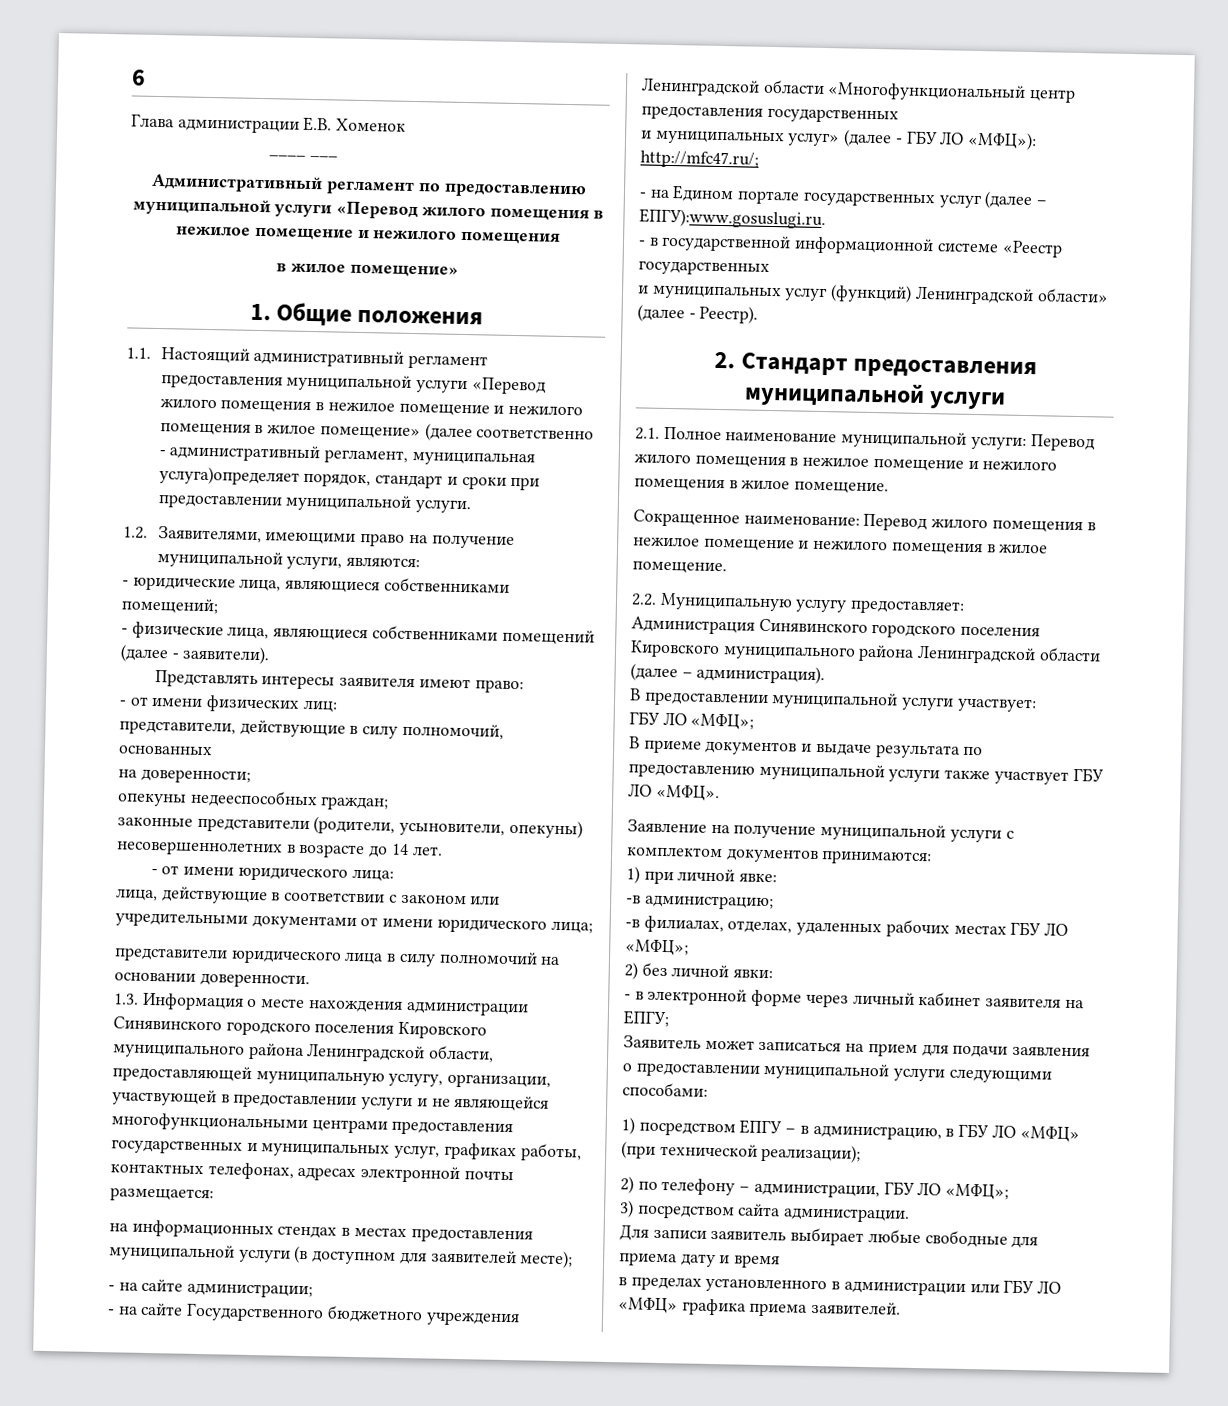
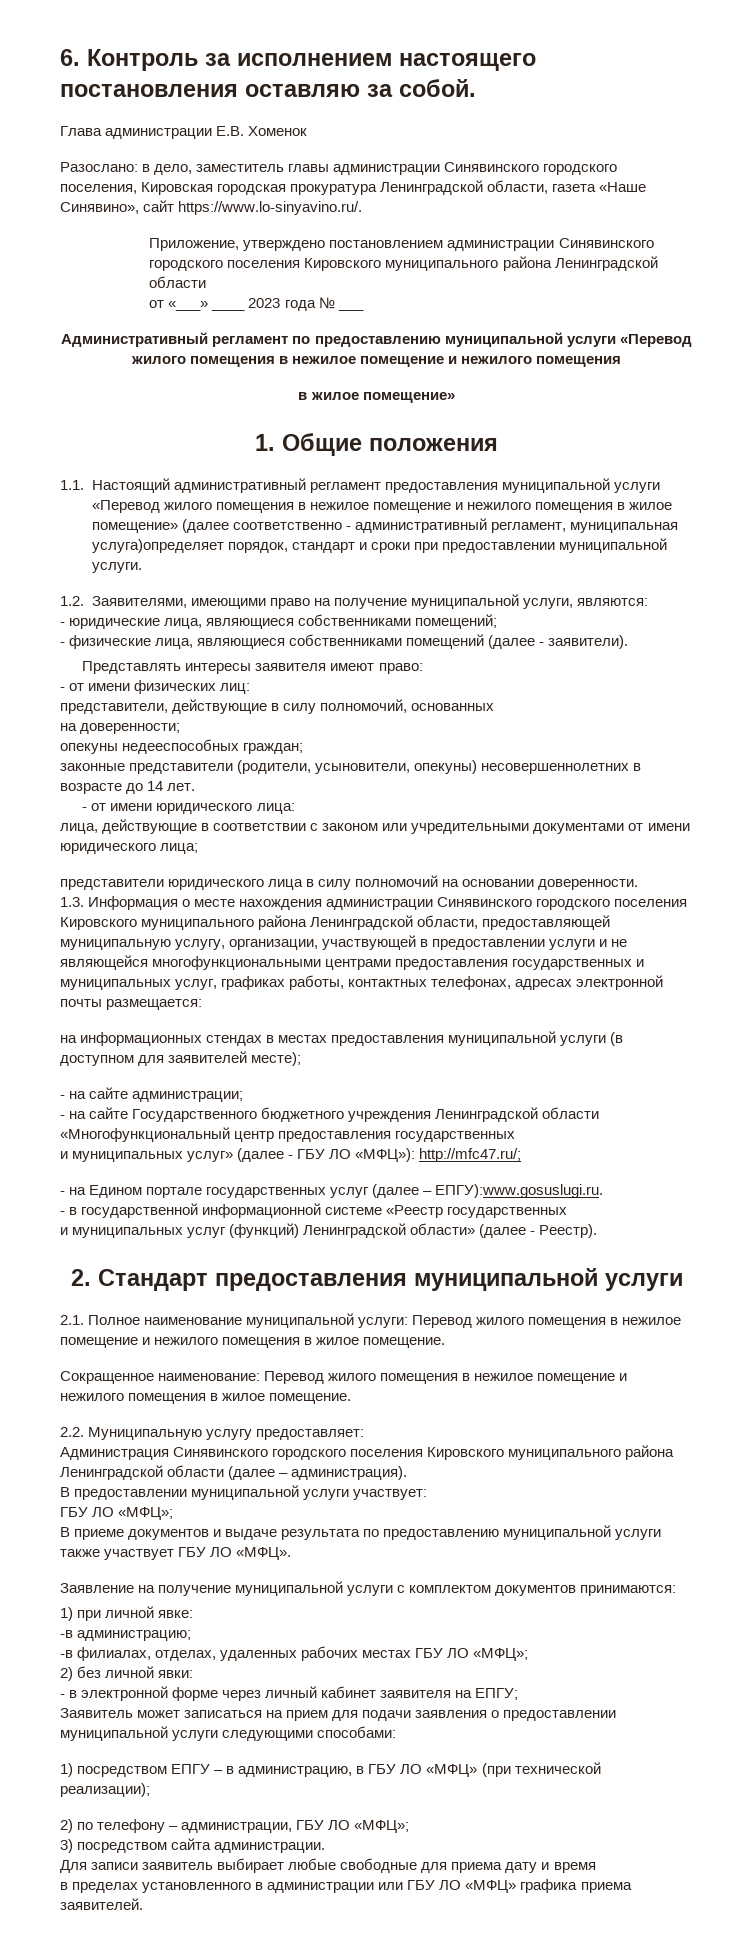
[131,69,146,86] [131,113,407,134] [268,153,306,157] 6 // Глава администрации Е.В. Хоменок // ____ -> [60,49,536,71] [60,79,476,97] [60,126,308,139] [60,162,618,175] [60,180,647,195] [60,200,363,215] [149,238,654,251] [149,256,658,271] [149,276,207,288] [149,300,246,311] [248,297,335,311] 6. Контроль за исполнением настоящего постановления оставляю за собой. // Глава администрации Е.В. Хоменок // Разослано: в дело, заместитель главы администрации Синявинского городского поселения, Кировская городская прокуратура Ленинградской области, газета «Наше Синявино», сайт https://www.lo-sinyavino.ru/. // Приложение, утверждено постановлением администрации Синявинского городского поселения Кировского муниципального района Ленинградской области // от «___» ____ 2023 года №

